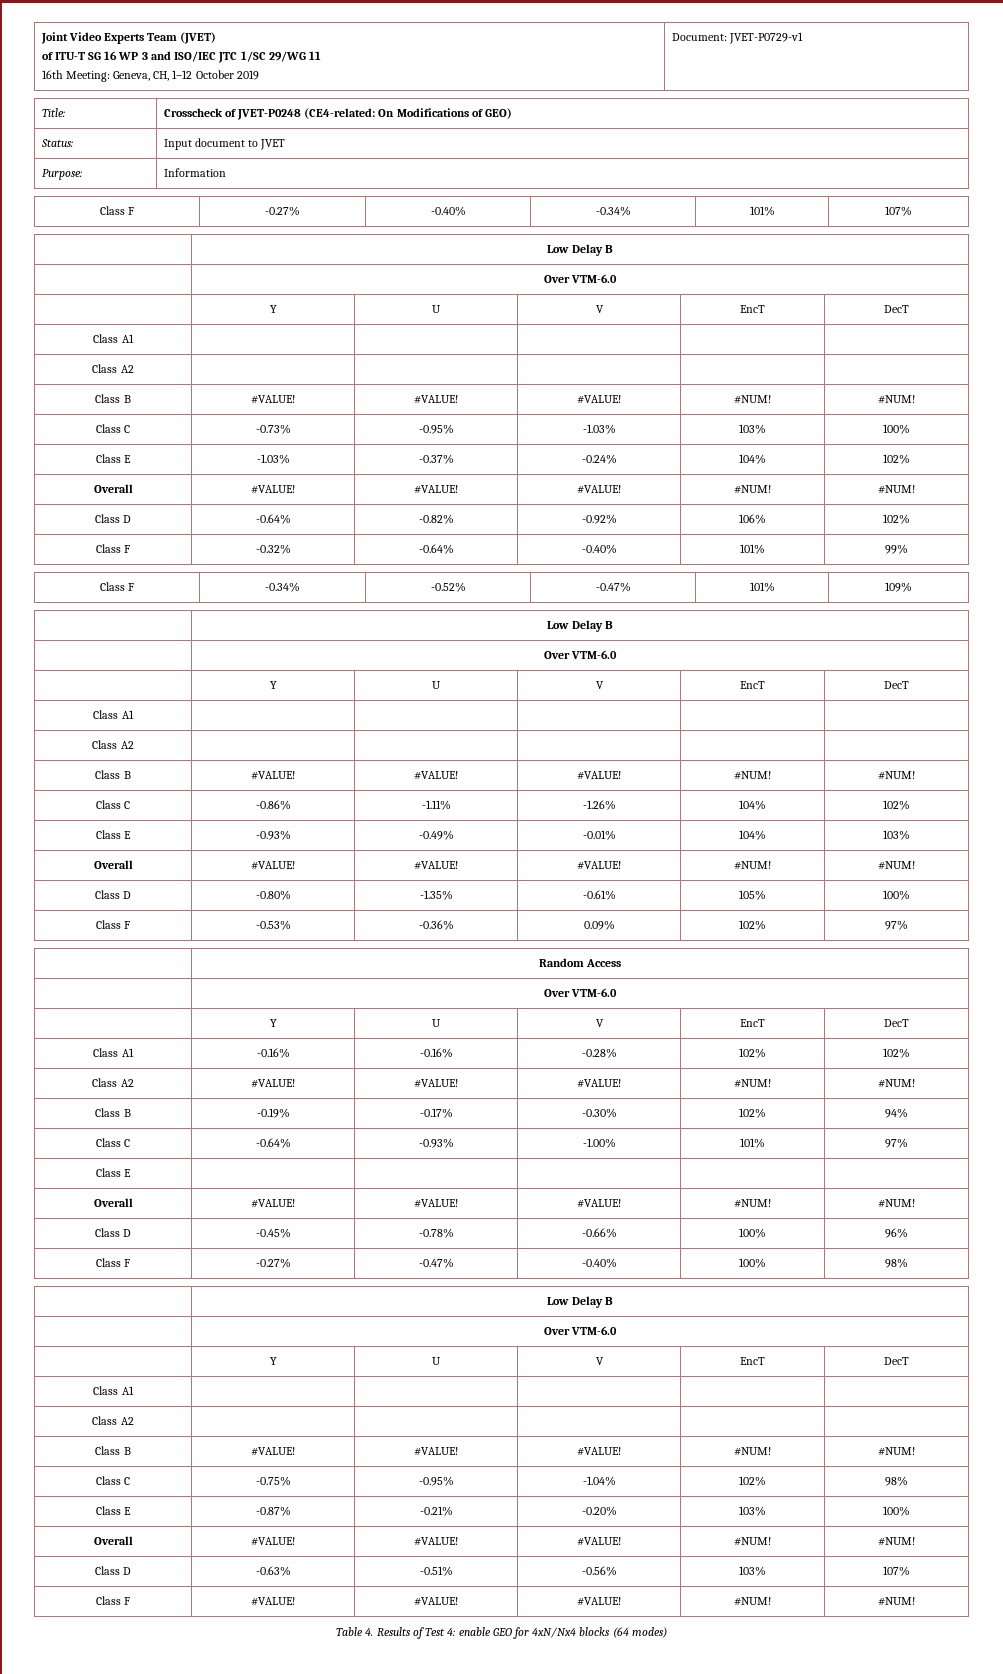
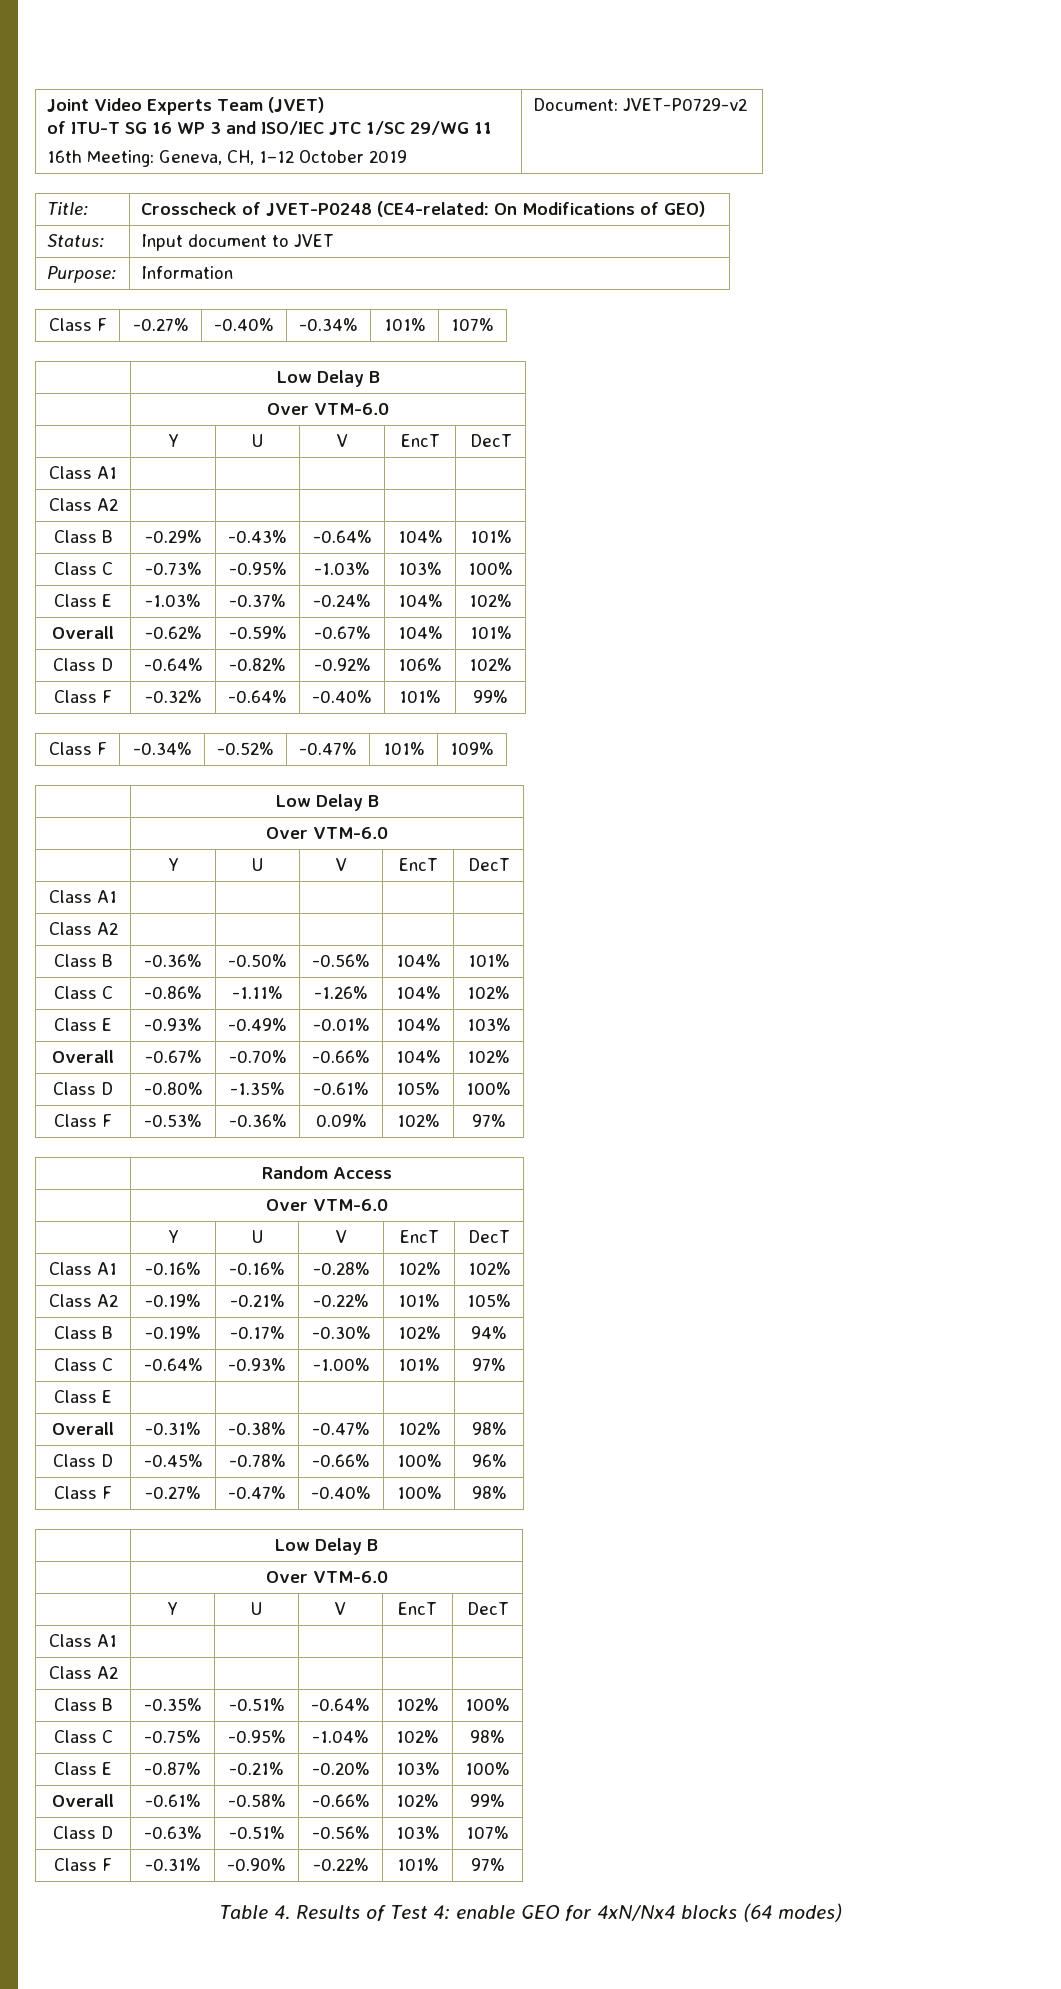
[728,32,803,44] JVET-P0729-v1 -> [623,98,748,111] JVET-P0729-v2
[251,395,295,404] [414,395,458,404] [577,395,621,404] [734,395,771,404] [878,395,915,404] #VALUE! | #VALUE! | #VALUE! | #NUM! | #NUM! -> [144,530,202,543] [228,530,287,543] [312,530,372,543] [397,530,443,543] [469,530,512,543] -0.29% | -0.43% | -0.64% | 104% | 101%
[251,485,295,494] [414,485,458,494] [577,485,621,494] [734,485,771,494] [878,485,915,494] #VALUE! | #VALUE! | #VALUE! | #NUM! | #NUM! -> [144,626,202,639] [228,626,287,639] [313,626,371,639] [397,626,443,639] [469,626,512,639] -0.62% | -0.59% | -0.67% | 104% | 101%
[251,771,295,780] [414,771,458,780] [577,771,621,780] [734,771,771,780] [878,771,915,780] #VALUE! | #VALUE! | #VALUE! | #NUM! | #NUM! -> [144,954,202,967] [228,954,287,967] [312,954,370,967] [395,954,441,967] [467,954,510,967] -0.36% | -0.50% | -0.56% | 104% | 101%
[251,861,295,870] [414,861,458,870] [577,861,621,870] [734,861,771,870] [878,861,915,870] #VALUE! | #VALUE! | #VALUE! | #NUM! | #NUM! -> [144,1050,202,1063] [228,1050,287,1063] [312,1050,370,1063] [395,1050,441,1063] [467,1050,510,1063] -0.67% | -0.70% | -0.66% | 104% | 102%
[251,1079,295,1088] [414,1079,458,1088] [577,1079,621,1088] [734,1079,771,1088] [878,1079,915,1088] #VALUE! | #VALUE! | #VALUE! | #NUM! | #NUM! -> [145,1294,201,1307] [229,1294,285,1307] [313,1294,369,1307] [398,1294,440,1307] [467,1294,511,1307] -0.19% | -0.21% | -0.22% | 101% | 105%
[251,1199,295,1208] [414,1199,458,1208] [577,1199,621,1208] [734,1199,771,1208] [878,1199,915,1208] #VALUE! | #VALUE! | #VALUE! | #NUM! | #NUM! -> [145,1422,201,1435] [228,1422,286,1435] [312,1422,370,1435] [397,1422,441,1435] [471,1422,507,1435] -0.31% | -0.38% | -0.47% | 102% | 98%
[251,1447,295,1456] [414,1447,458,1456] [577,1447,621,1456] [734,1447,771,1456] [878,1447,915,1456] #VALUE! | #VALUE! | #VALUE! | #NUM! | #NUM! -> [143,1698,202,1711] [228,1698,285,1711] [311,1698,370,1711] [396,1698,439,1711] [465,1698,510,1711] -0.35% | -0.51% | -0.64% | 102% | 100%
[251,1537,295,1546] [414,1537,458,1546] [577,1537,621,1546] [734,1537,771,1546] [878,1537,915,1546] #VALUE! | #VALUE! | #VALUE! | #NUM! | #NUM! -> [144,1794,201,1807] [227,1794,286,1807] [311,1794,370,1807] [396,1794,439,1807] [470,1794,505,1807] -0.61% | -0.58% | -0.66% | 102% | 99%
[251,1597,295,1606] [414,1597,458,1606] [577,1597,621,1606] [734,1597,771,1606] [878,1597,915,1606] #VALUE! | #VALUE! | #VALUE! | #NUM! | #NUM! -> [144,1858,201,1871] [227,1858,286,1871] [312,1858,369,1871] [396,1858,439,1871] [470,1858,505,1871] -0.31% | -0.90% | -0.22% | 101% | 97%

